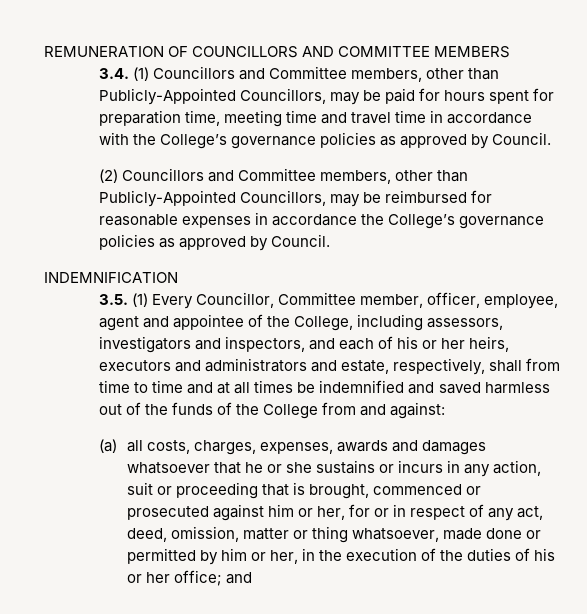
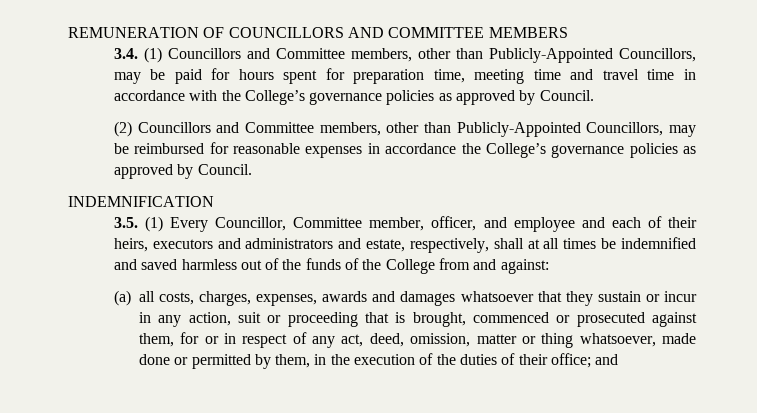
[484,294,559,309] [99,314,504,331] [99,336,466,353] employee, agent and appointee of the College, including assessors, investigators and inspectors, and each of his or her -> [483,216,697,232] and employee and each of their
[526,358,561,371] [99,380,214,394] from time to time and -> (524, 243) none
[244,460,443,474] he or she sustains or incurs -> [565,291,697,306] they sustain or incur
[267,504,345,520] him or her, -> [138,333,174,347] them,
[220,548,298,564] him or her, -> [275,354,311,368] them,
[534,548,556,561] [126,572,170,583] his or her -> [518,354,548,365] their

